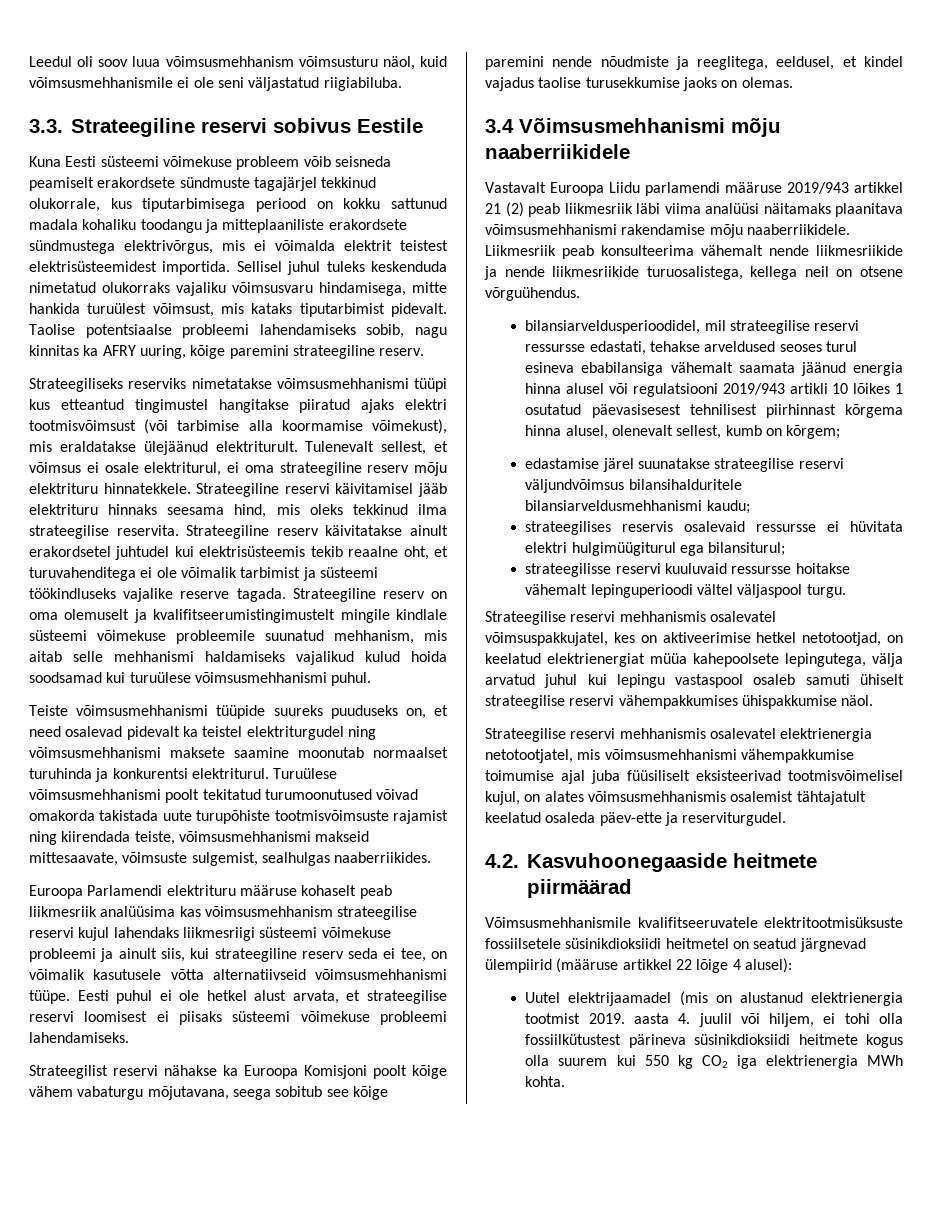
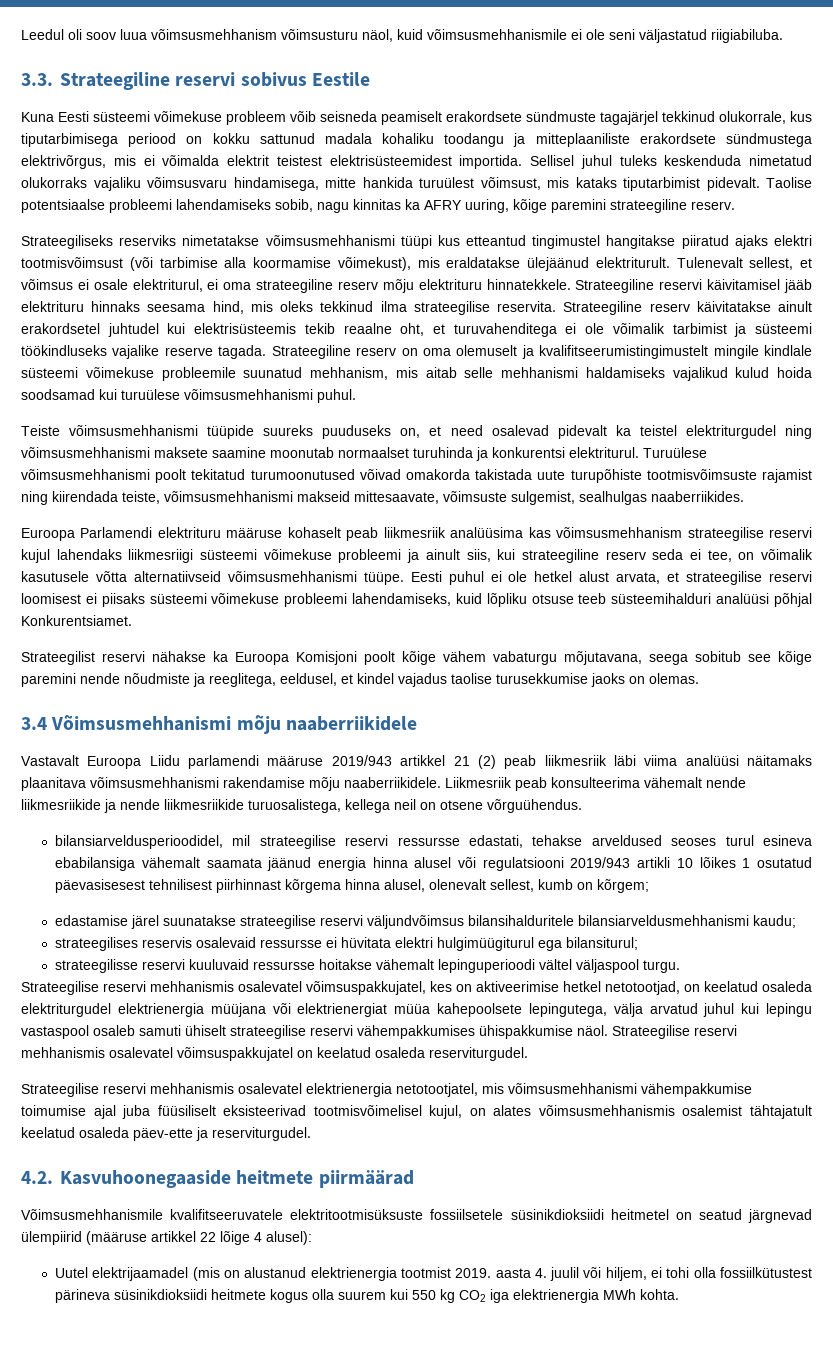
[29,1032,129,1043] lahendamiseks. -> [352,593,812,607] [21,615,132,626] lahendamiseks, kuid lõpliku otsuse teeb süsteemihalduri analüüsi põhjal Konkurentsiamet.
(541, 658) none -> [762,981,812,992] [21,1003,291,1017] osaleda elektriturgudel elektrienergia müüjana või
(874, 700) none -> [612,1025,737,1039] [21,1047,528,1061] Strateegilise reservi mehhanismis osalevatel võimsuspakkujatel on keelatud osaleda reserviturgudel.

